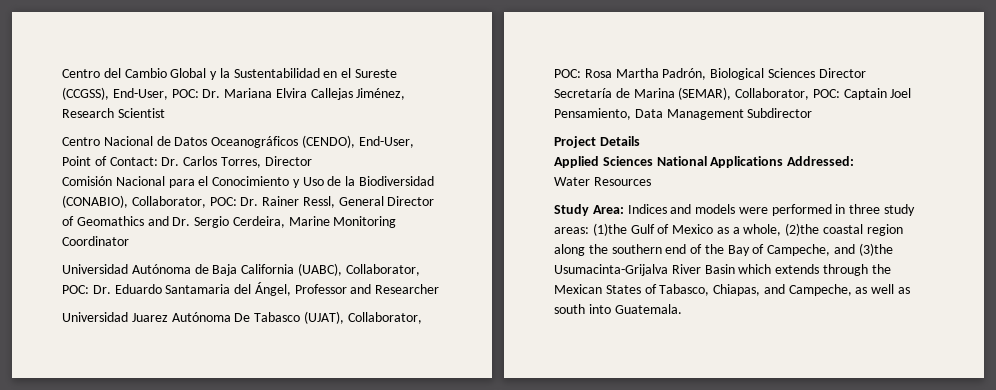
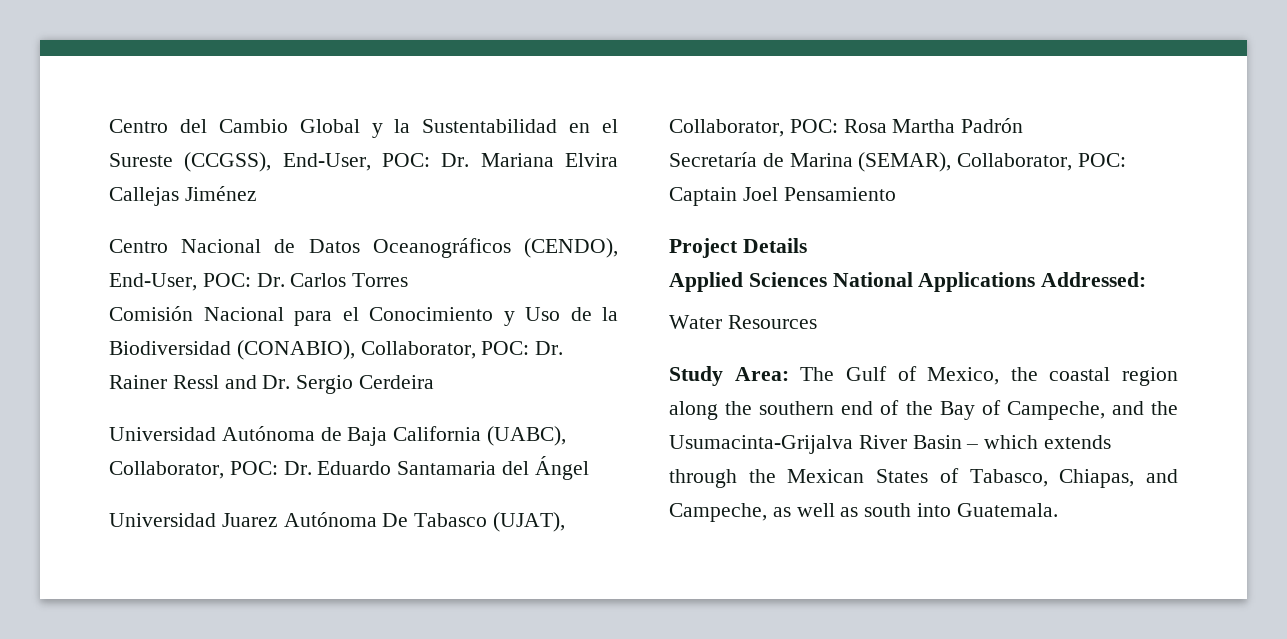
[356,88,406,100] [62,108,165,118] Jiménez, Research Scientist -> [184,186,257,201] Jiménez
[62,156,312,168] Point of Contact: Dr. Carlos Torres, Director -> [202,273,409,287] POC: Dr. Carlos Torres
[302,196,435,208] [62,216,397,228] [62,236,129,246] Ressl, General Director of Geomathics and Dr. Sergio Cerdeira, Marine Monitoring Coordinator -> [172,375,435,394] Ressl and Dr. Sergio Cerdeira
[254,282,440,296] Ángel, Professor and Researcher -> [534,456,589,480] Ángel
[662,68,866,80] Padrón, Biological Sciences Director -> [961,118,1024,133] Padrón
[554,108,813,120] Pensamiento, Data Management Subdirector -> [783,187,896,201] Pensamiento
[627,204,916,216] [554,223,820,236] Indices and models were performed in three study areas: (1)the Gulf of Mexico as a whole, (2)the -> [800,366,1038,385] The Gulf of Mexico, the
[858,243,893,256] (3)the -> [1151,401,1178,415] the
(735, 269) none -> [966,444,979,449] –

